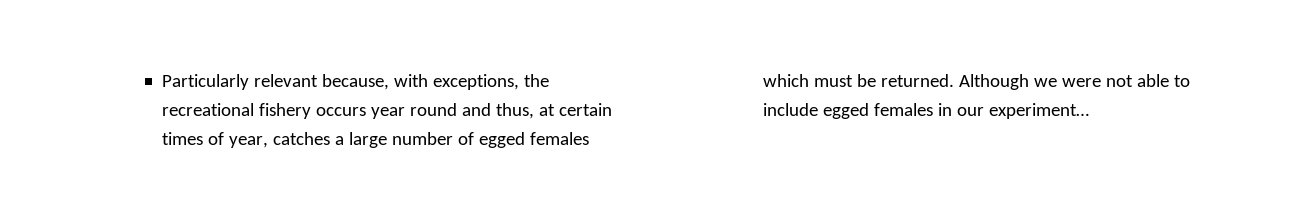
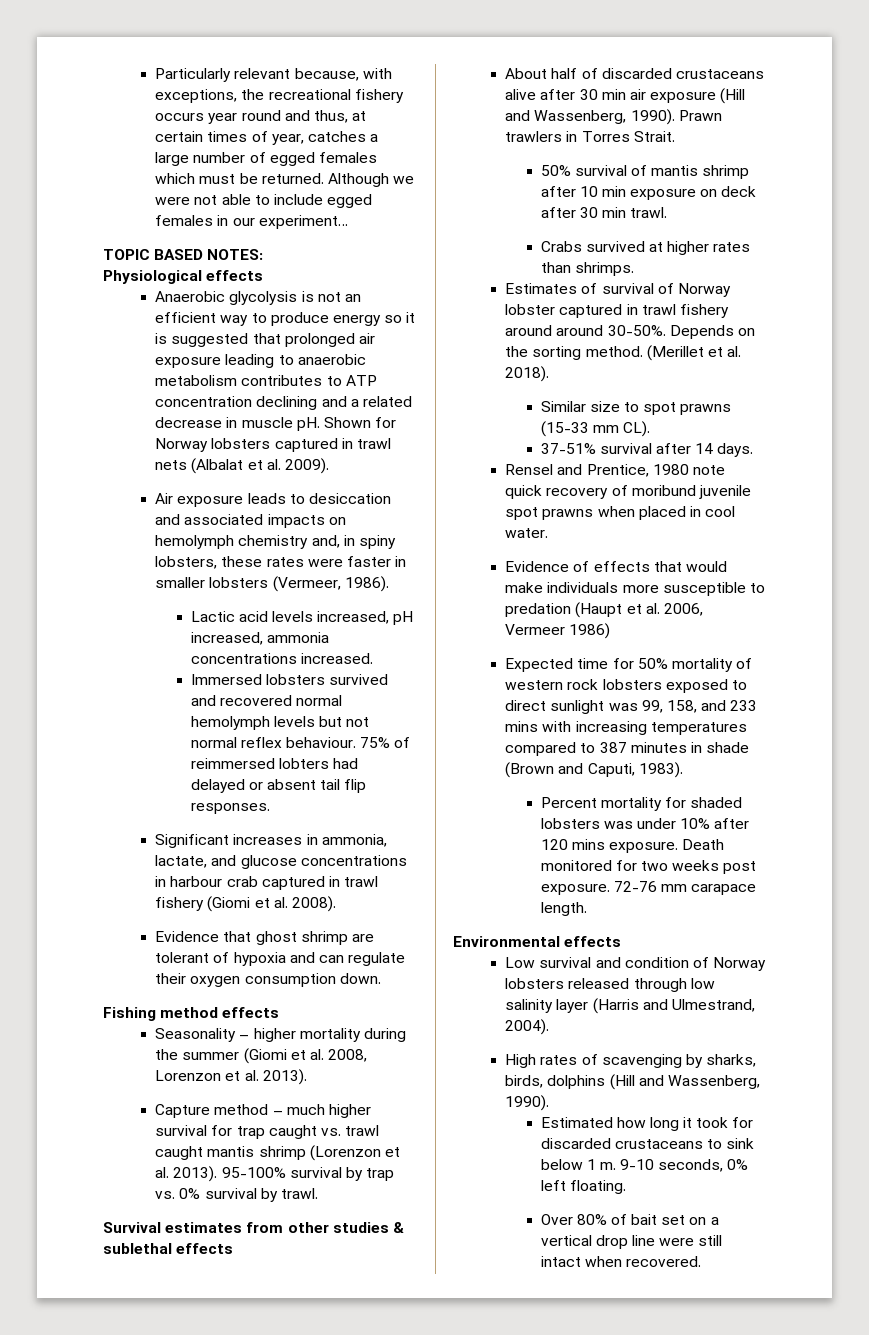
(1089, 111) none -> [103,249,264,260] [103,270,264,284] [155,291,362,305] [155,312,416,326] [155,333,376,347] [155,354,366,368] [155,375,377,386] [155,396,413,410] [155,417,397,431] [155,438,392,452] [155,458,330,474] [155,493,392,507] [155,514,346,528] [155,535,397,549] [155,556,407,569] [155,576,389,592] [190,611,414,625] [190,632,329,645] [190,653,373,664] [190,674,388,685] [190,695,342,706] [190,716,370,730] [190,737,411,748] [190,758,358,769] [190,779,367,793] [190,803,270,814] [155,834,387,848] [155,855,407,869] [155,876,379,890] [155,896,337,912] [155,931,375,945] [155,952,406,966] [155,973,381,987] [103,1007,280,1021] [155,1028,407,1042] [155,1048,368,1064] [155,1069,307,1085] [155,1104,372,1118] [155,1125,380,1139] [155,1145,401,1161] [155,1166,395,1182] [155,1188,319,1202] [103,1222,404,1233] [103,1243,234,1254] [505,68,765,79] [505,88,746,104] [505,109,722,125] [505,131,675,142] [540,165,750,179] [540,186,757,200] [540,207,668,218] [540,241,751,255] [540,262,634,276] [505,283,732,297] [505,304,730,318] [505,325,756,339] [505,345,742,361] [505,366,550,382] [540,401,732,415] [540,421,650,437] [540,443,754,457] [505,464,726,477] [505,485,752,499] [505,506,736,520] [505,528,549,538] [505,561,728,572] [505,582,766,596] [505,602,704,618] [505,623,611,639] [505,658,753,672] [505,679,748,693] [505,700,758,714] [505,721,747,735] [505,742,750,756] [505,762,683,778] [540,797,743,811] [540,818,750,829] [540,839,725,853] [540,860,757,874] [540,881,757,895] [540,902,587,916] [453,936,622,947] [505,957,767,971] [505,978,715,992] [505,998,756,1014] [505,1019,550,1035] [505,1054,757,1068] [505,1074,761,1090] [505,1095,550,1111] [540,1117,754,1131] [540,1138,755,1149] [540,1159,749,1172] [540,1180,626,1194] [540,1214,719,1225] [540,1235,723,1249] [540,1256,701,1267] // TOPIC BASED NOTES: // Physiological effects // Anaerobic glycolysis is not an efficient way to produce energy so it is suggested that prolonged air exposure leading to anaerobic metabolism contributes to ATP concentration declining and a related decrease in muscle pH. Shown for Norway lobsters captured in trawl nets (Albalat et al. 2009). // Air exposure leads to desiccation and associated impacts on hemolymph chemistry and, in spiny lobsters, these rates were faster in smaller lobsters (Vermeer, 1986). // Lactic acid levels increased, pH increased, ammonia concentrations increased. // Immersed lobsters survived and recovered normal hemolymph levels but not normal reflex behaviour. 75% of reimmersed lobters had delayed or absent tail flip responses. // Significant increases in ammonia, lactate, and glucose concentrations in harbour crab captured in trawl fishery (Giomi et al. 2008). // Evidence that ghost shrimp are tolerant of hypoxia and can regulate their oxygen consumption down. // Fishing method effects // Seasonality – higher mortality during the summer (Giomi et al. 2008, Lorenzon et al. 2013). // Capture method – much higher survival for trap caught vs. trawl caught mantis shrimp (Lorenzon et al. 2013). 95-100% survival by trap vs. 0% survival by trawl. // Survival estimates from other studies & sublethal effects // About half of discarded crustaceans alive after 30 min air exposure (Hill and Wassenberg, 1990). Prawn trawlers in Torres Strait. // 50% survival of mantis shrimp after 10 min exposure on deck after 30 min trawl. // Crabs survived at higher rates than shrimps. // Estimates of survival of Norway lobster captured in trawl fishery around around 30-50%. Depends on the sorting method. (Merillet et al. 2018). // Similar size to spot prawns (15-33 mm CL). // 37-51% survival after 14 days. // Rensel and Prentice, 1980 note quick recovery of moribund juvenile spot prawns when placed in cool water. // Evidence of effects that would make individuals more susceptible to predation (Haupt et al. 2006, Vermeer 1986) // Expected time for 50% mortality of western rock lobsters exposed to direct sunlight was 99, 158, and 233 mins with increasing temperatures compared to 387 minutes in shade (Brown and Caputi, 1983). // Percent mortality for shaded lobsters was under 10% after 120 mins exposure. Death monitored for two weeks post exposure. 72-76 mm carapace length. // Environmental effects // Low survival and condition of Norway lobsters released through low salinity layer (Harris and Ulmestrand, 2004). // High rates of scavenging by sharks, birds, dolphins (Hill and Wassenberg, 1990). // Estimated how long it took for discarded crustaceans to sink below 1 m. 9-10 seconds, 0% left floating. // Over 80% of bait set on a vertical drop line were still intact when recovered.

